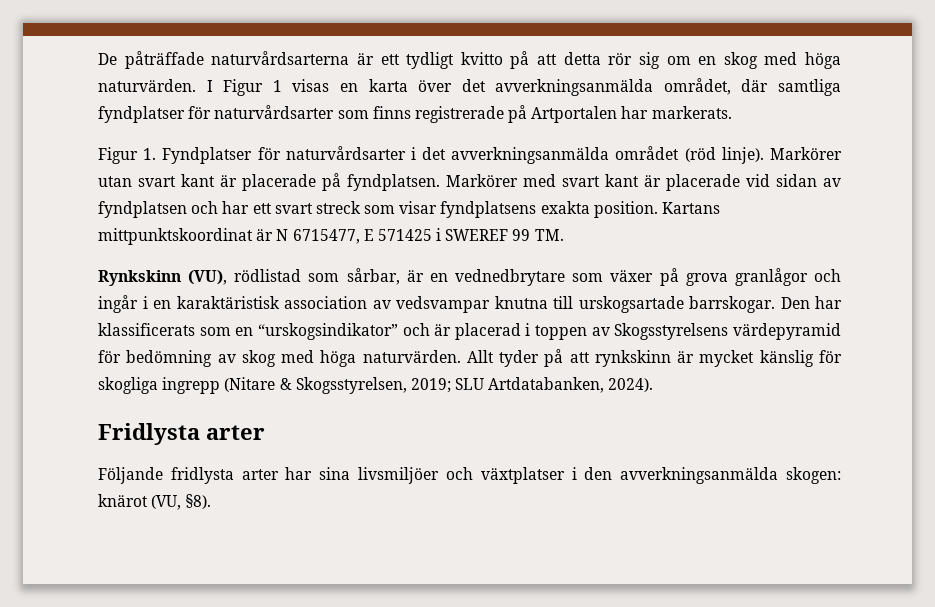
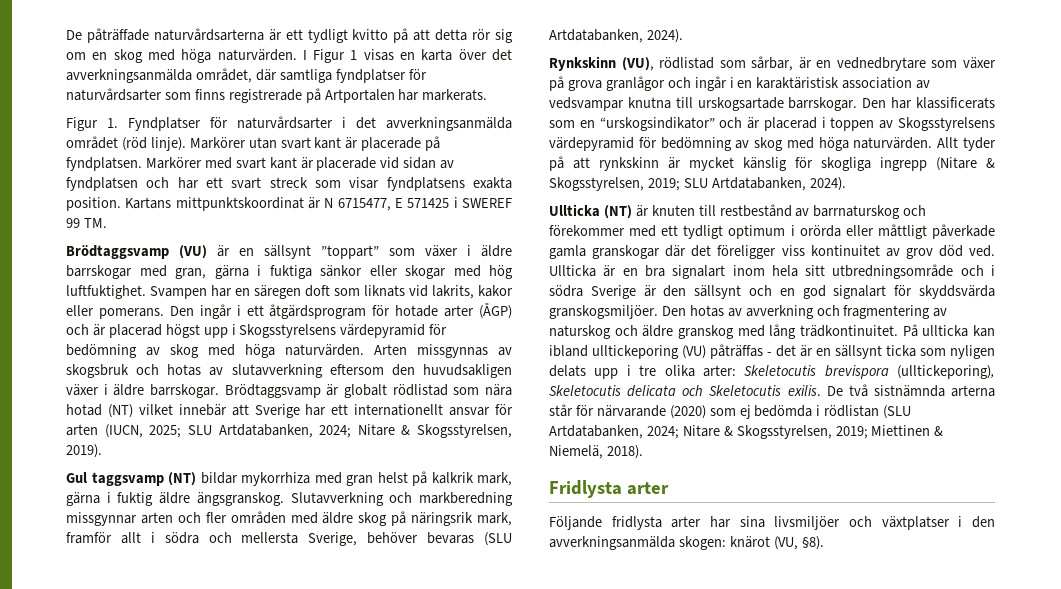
(564, 235) none -> [66,245,512,259] [66,265,513,279] [66,285,513,299] [66,303,512,319] [66,324,448,338] [66,344,512,358] [66,364,512,378] [66,384,512,398] [66,404,513,418] [66,424,512,438] [66,444,102,458] [66,471,512,486] [66,492,513,506] [66,511,512,526] [66,532,512,546] [549,29,683,43] // Brödtaggsvamp (VU) är en sällsynt ”toppart” som växer i äldre barrskogar med gran, gärna i fuktiga sänkor eller skogar med hög luftfuktighet. Svampen har en säregen doft som liknats vid lakrits, kakor eller pomerans. Den ingår i ett åtgärdsprogram för hotade arter (ÅGP) och är placerad högst upp i Skogsstyrelsens värdepyramid för bedömning av skog med höga naturvärden. Arten missgynnas av skogsbruk och hotas av slutavverkning eftersom den huvudsakligen växer i äldre barrskogar. Brödtaggsvamp är globalt rödlistad som nära hotad (NT) vilket innebär att Sverige har ett internationellt ansvar för arten (IUCN, 2025; SLU Artdatabanken, 2024; Nitare & Skogsstyrelsen, 2019). // Gul taggsvamp (NT) bildar mykorrhiza med gran helst på kalkrik mark, gärna i fuktig äldre ängsgranskog. Slutavverkning och markberedning missgynnar arten och fler områden med äldre skog på näringsrik mark, framför allt i södra och mellersta Sverige, behöver bevaras (SLU Artdatabanken, 2024).
(654, 385) none -> [549,204,927,219] [549,224,995,239] [549,245,995,259] [549,264,995,279] [549,285,995,299] [549,305,948,319] [549,324,995,339] [549,344,995,359] [549,365,995,379] [549,384,995,397] [549,404,912,419] [549,425,944,439] [549,445,643,459] // Ullticka (NT) är knuten till restbestånd av barrnaturskog och förekommer med ett tydligt optimum i orörda eller måttligt påverkade gamla granskogar där det föreligger viss kontinuitet av grov död ved. Ullticka är en bra signalart inom hela sitt utbredningsområde och i södra Sverige är den sällsynt och en god signalart för skyddsvärda granskogsmiljöer. Den hotas av avverkning och fragmentering av naturskog och äldre granskog med lång trädkontinuitet. På ullticka kan ibland ulltickeporing (VU) påträffas - det är en sällsynt ticka som nyligen delats upp i tre olika arter: Skeletocutis brevispora (ulltickeporing), Skeletocutis delicata och Skeletocutis exilis. De två sistnämnda arterna står för närvarande (2020) som ej bedömda i rödlistan (SLU Artdatabanken, 2024; Nitare & Skogsstyrelsen, 2019; Miettinen & Niemelä, 2018).

